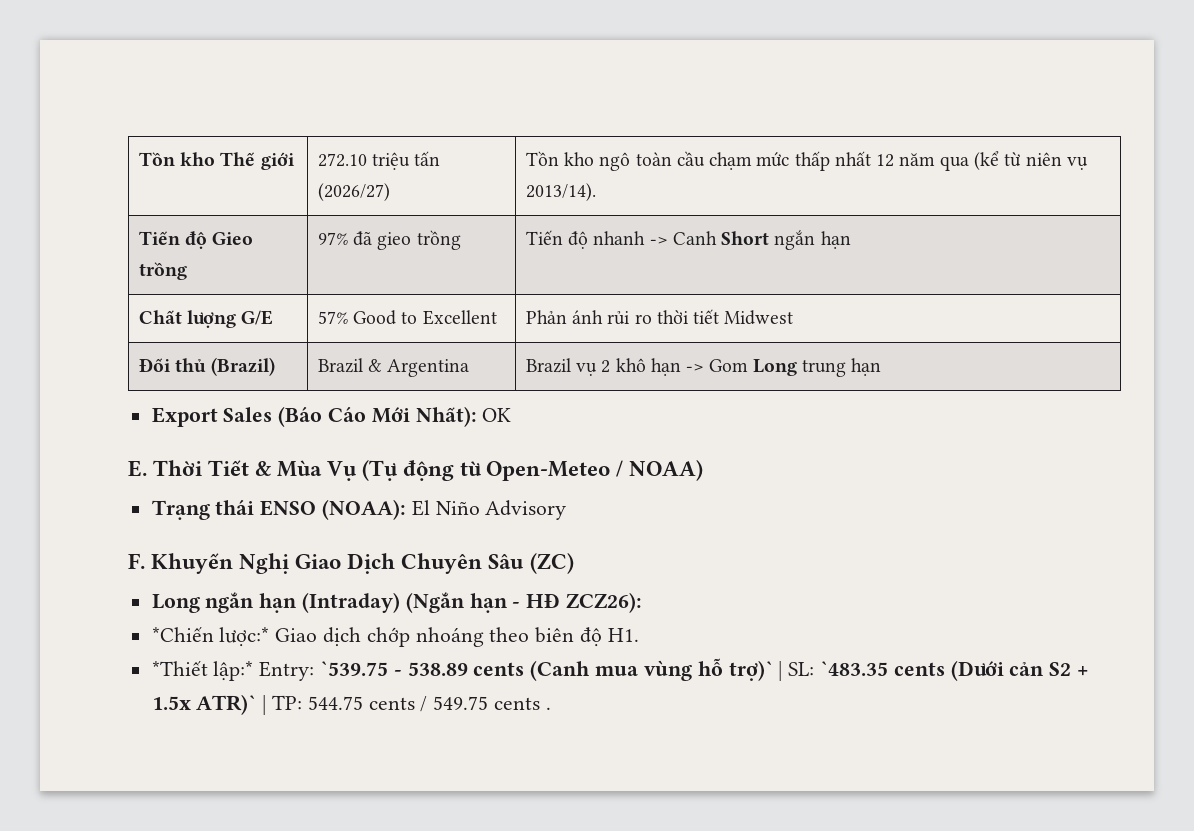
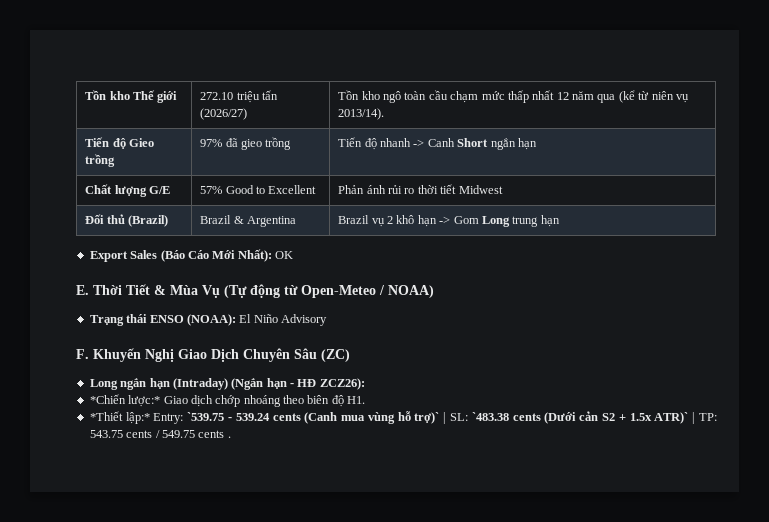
[407,662,468,676] 538.89 -> [235,413,270,421] 539.24
[819,661,888,676] `483.35 -> [471,412,509,421] `483.38
[307,696,363,710] 544.75 -> [89,430,123,438] 543.75

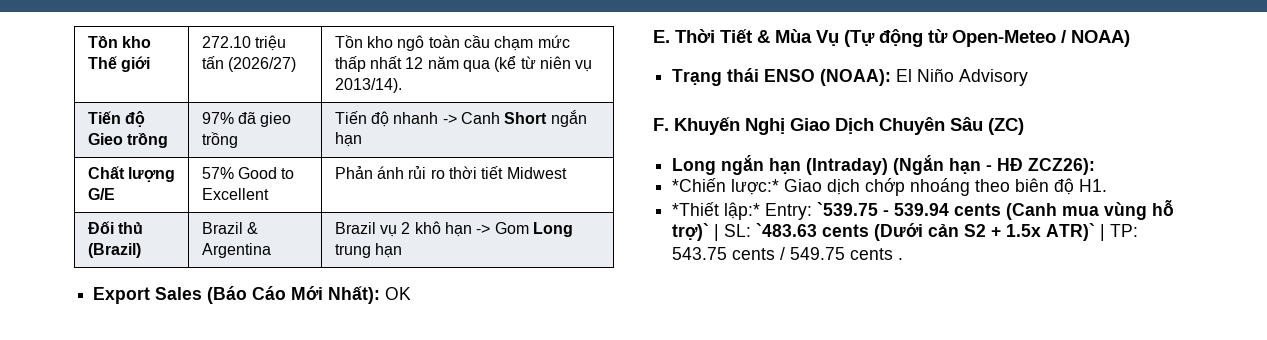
[235,413,270,421] 539.24 -> [894,203,950,216] 539.94
[471,412,509,421] `483.38 -> [756,223,818,237] `483.63

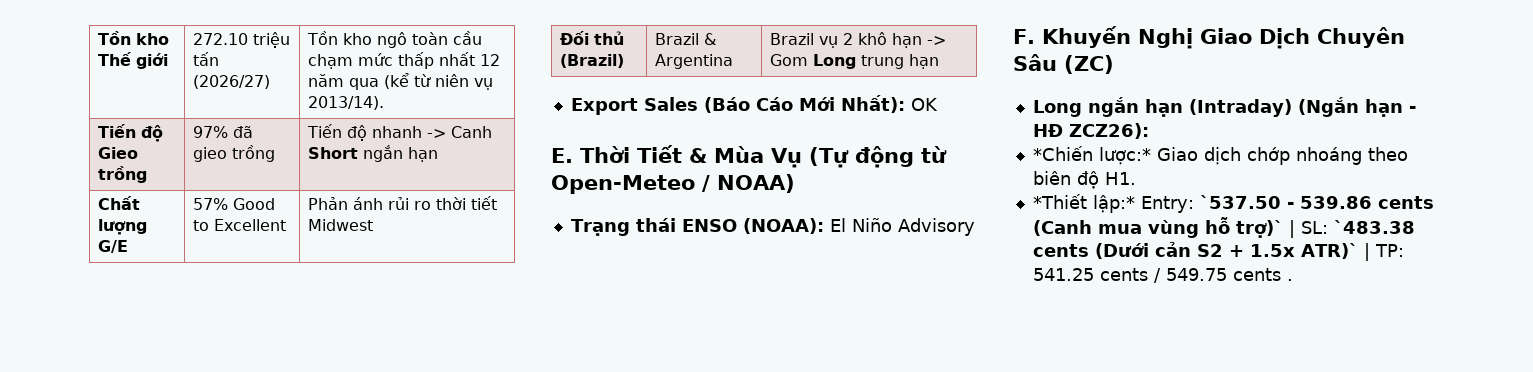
[817,202,950,216] `539.75 - 539.94 -> [1199,195,1372,209] `537.50 - 539.86
[756,223,818,237] `483.63 -> [1333,220,1415,234] `483.38
[672,247,728,260] 543.75 -> [1032,268,1094,281] 541.25

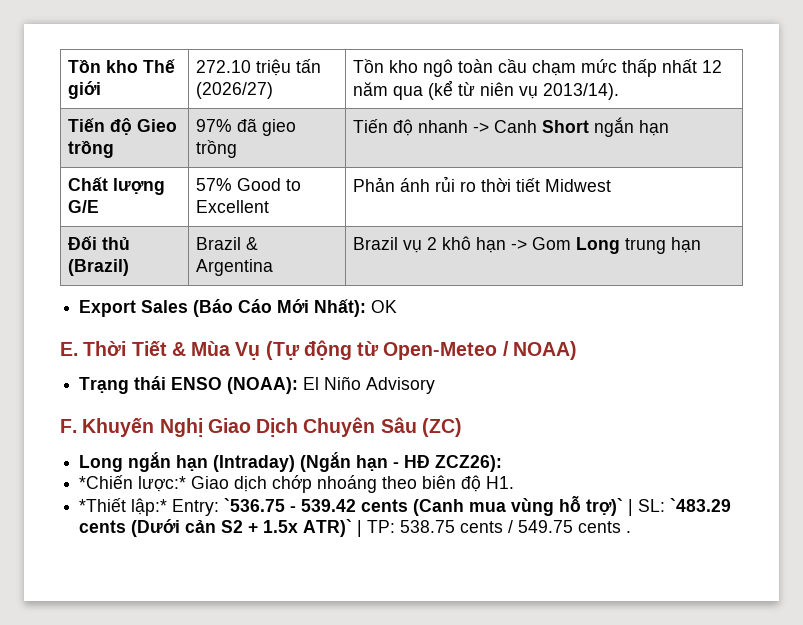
[1199,195,1372,209] `537.50 - 539.86 -> [224,498,357,512] `536.75 - 539.42
[1333,220,1415,234] `483.38 -> [670,498,732,512] `483.29
[1032,268,1094,281] 541.25 -> [400,520,456,533] 538.75

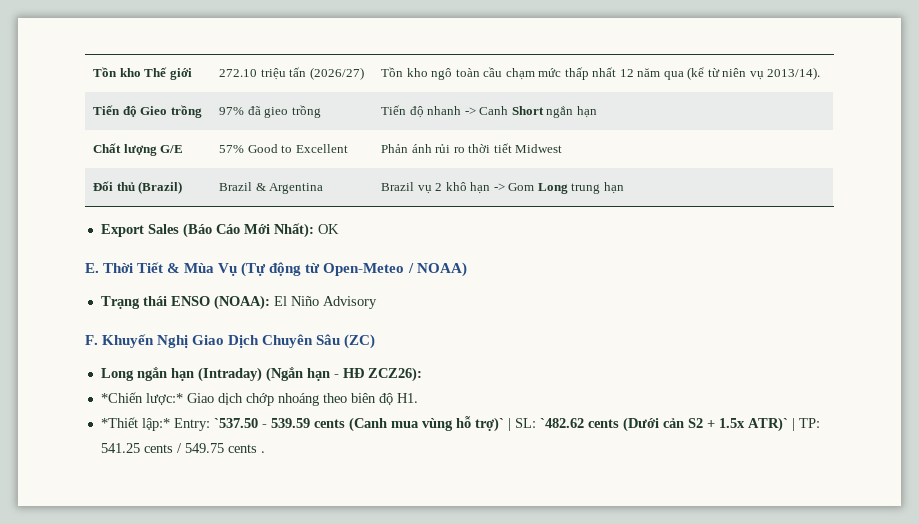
[224,498,357,512] `536.75 - 539.42 -> [213,418,310,428] `537.50 - 539.59
[670,498,732,512] `483.29 -> [539,418,584,428] `482.62
[400,520,456,533] 538.75 -> [100,443,140,453] 541.25

